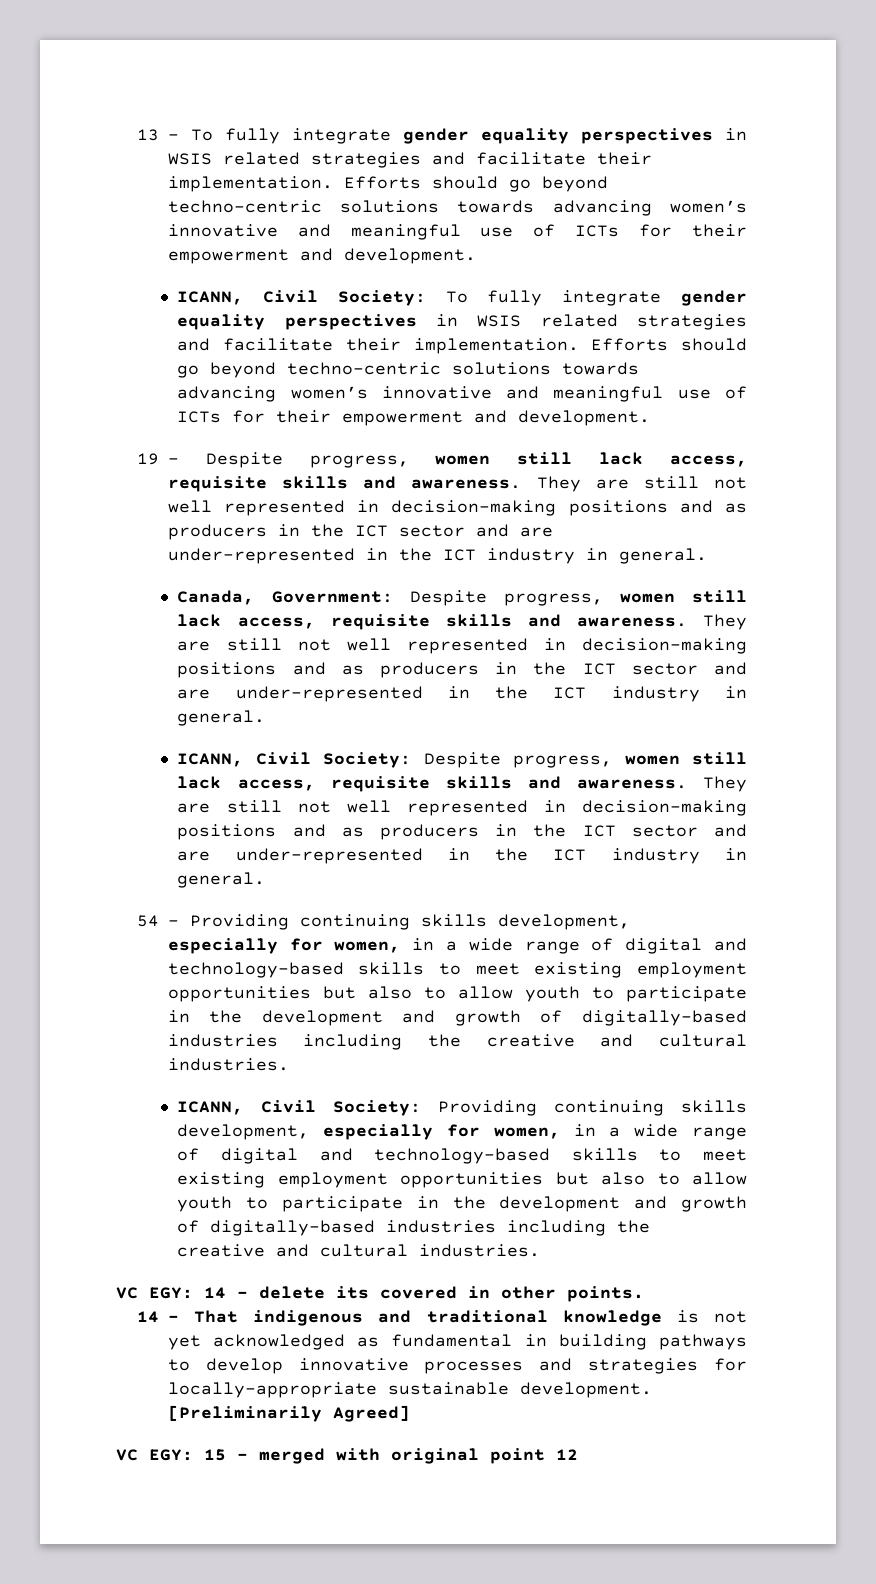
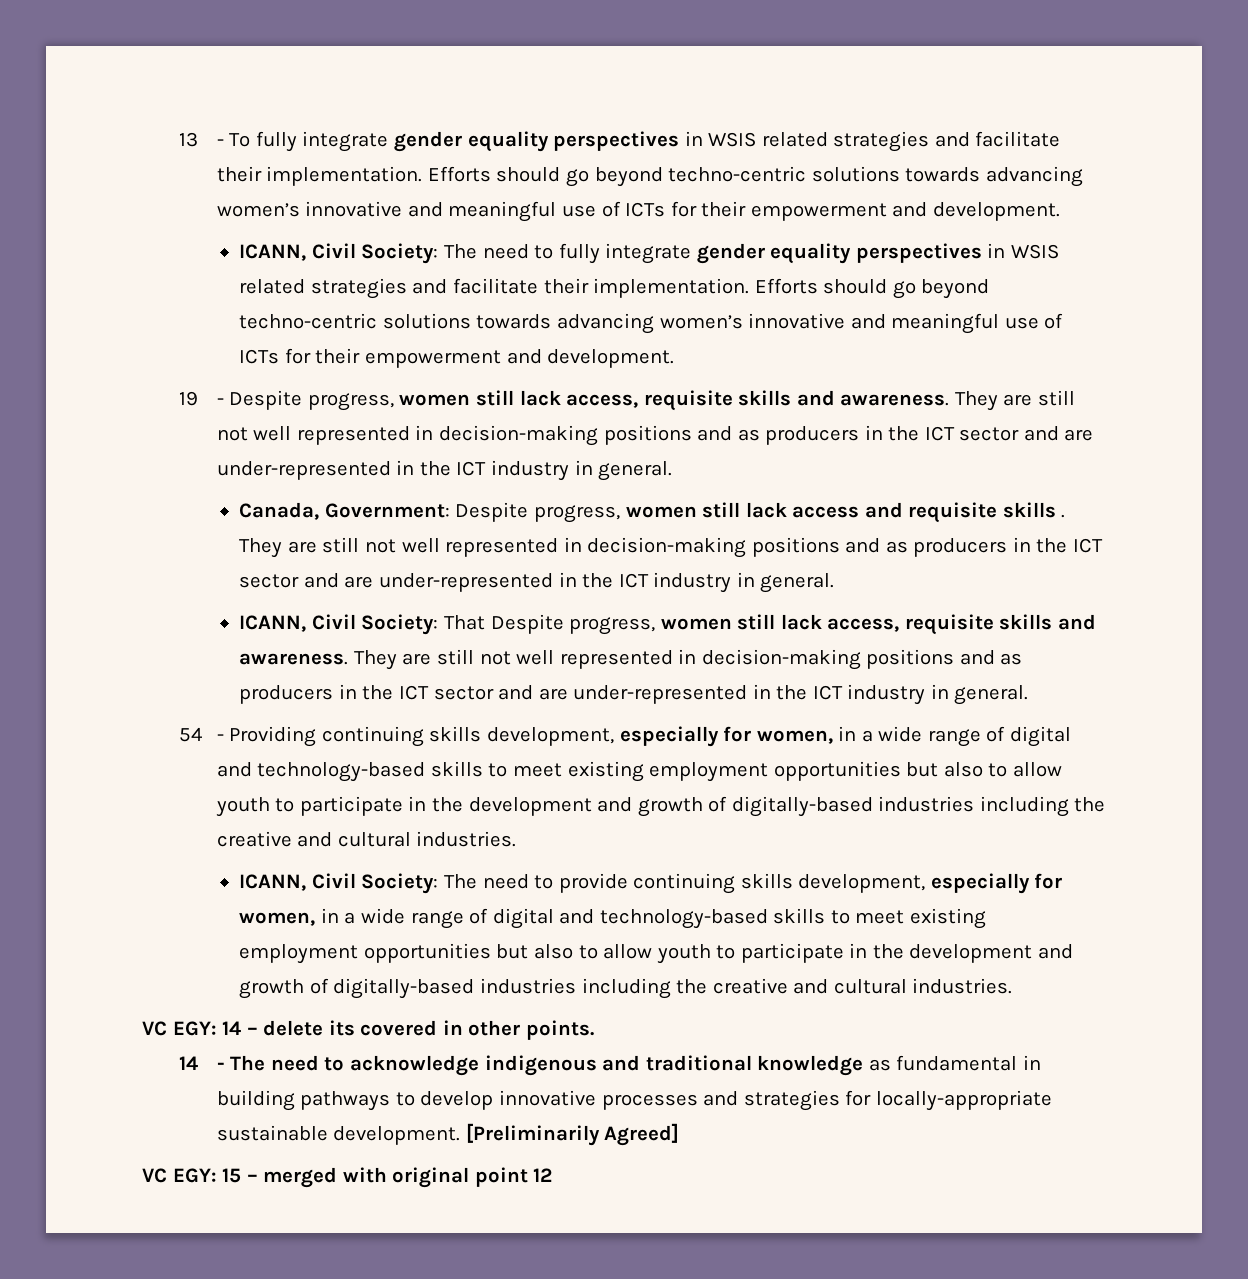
[445,291,468,303] To -> [444,244,554,259] The need to
[237,614,687,630] access, requisite skills and awareness. -> [792,502,1066,523] access and requisite skills .
(412, 760) none -> [444,615,486,630] That
[437,1100,537,1116] Providing -> [444,873,628,893] The need to provide
[193,1310,747,1326] [167,1334,346,1350] That indigenous and traditional knowledge is not yet acknowledged -> [230,1055,864,1076] The need to acknowledge indigenous and traditional knowledge

